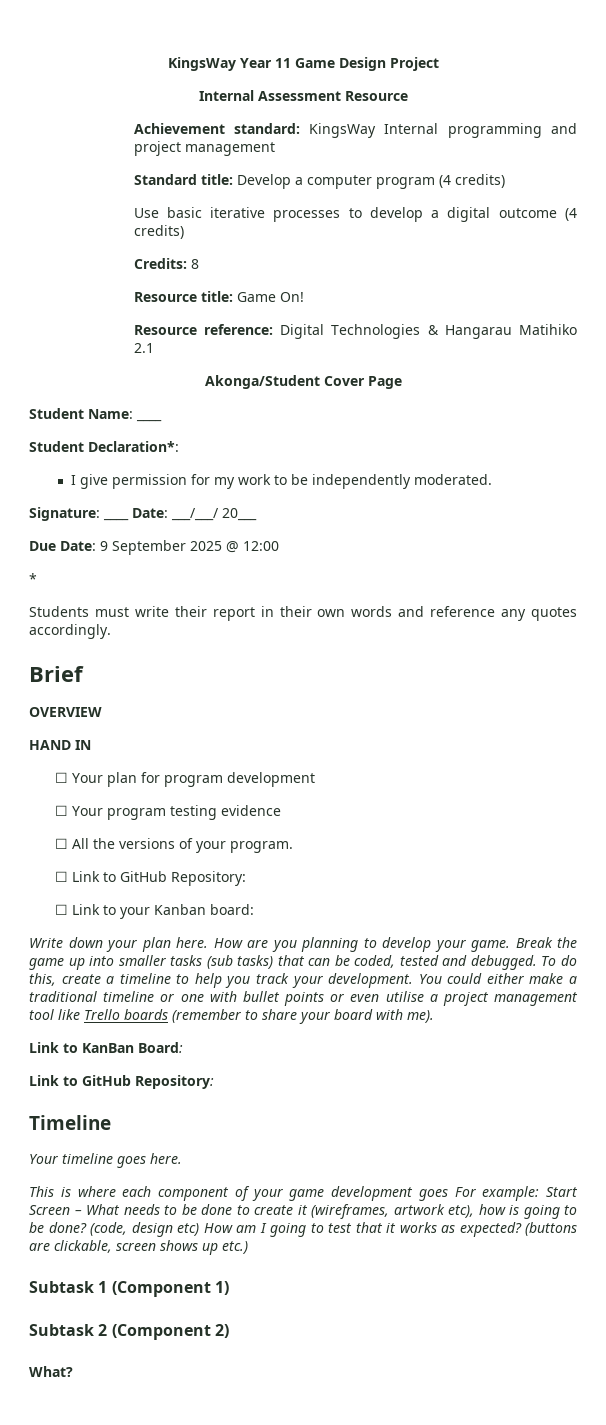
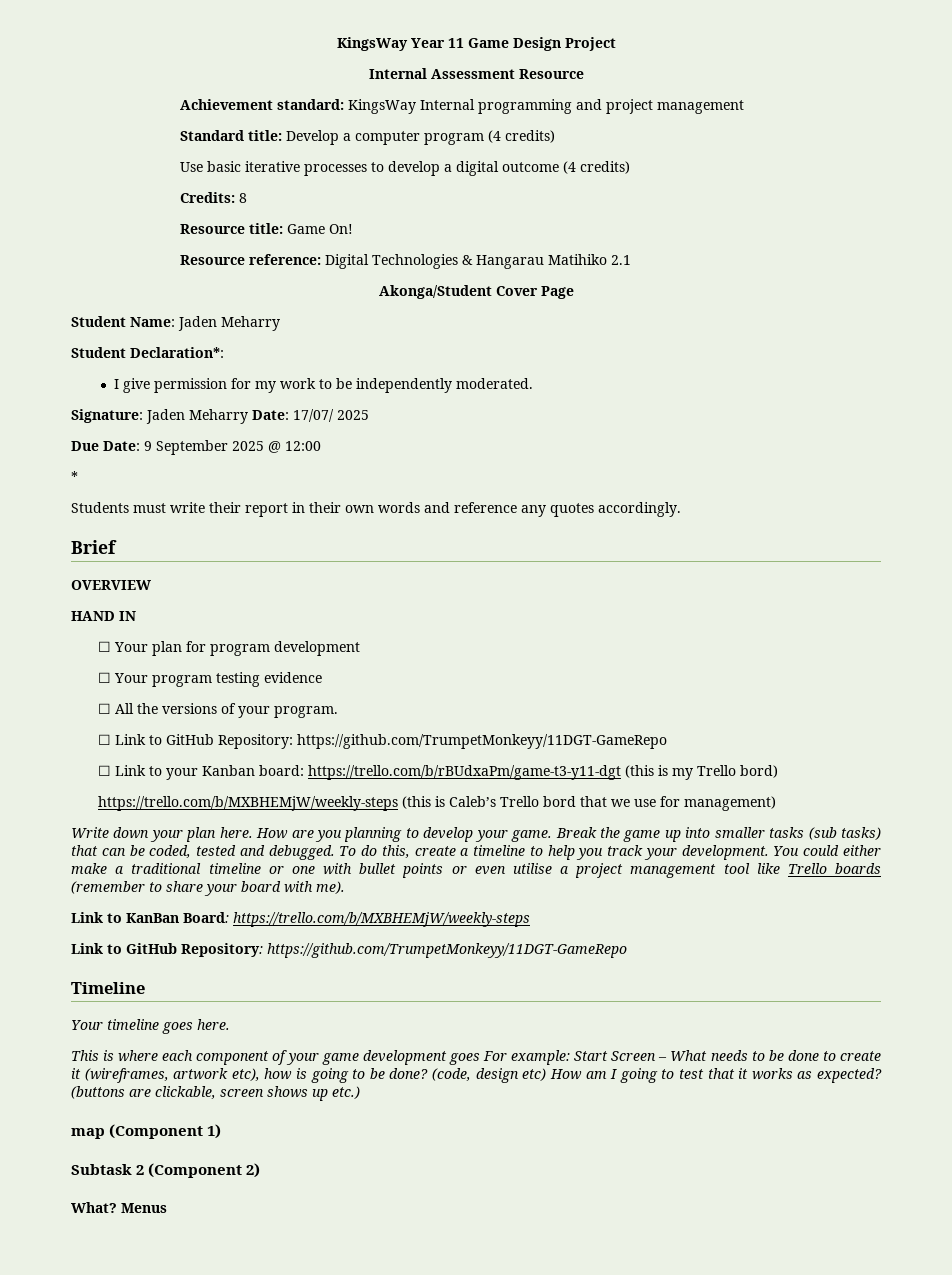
[136,419,162,422] ____ -> [178,316,280,331] Jaden Meharry
[103,518,129,521] [132,508,257,521] ____ Date: ___/___/ 20___ -> [146,409,369,424] Jaden Meharry Date: 17/07/ 2025
(247, 878) none -> [297,734,668,749] https://github.com/TrumpetMonkeyy/11DGT-GameRepo
(255, 909) none -> [308,765,779,780] [98,796,777,811] https://trello.com/b/rBUdxaPm/game-t3-y11-dgt (this is my Trello bord) // https://trello.com/b/MXBHEMjW/weekly-steps (this is Caleb’s Trello bord that we use for management)
[29,1075,214,1089] // Link to GitHub Repository: -> [233,912,530,927] [71,943,627,958] https://trello.com/b/MXBHEMjW/weekly-steps // Link to GitHub Repository: https://github.com/TrumpetMonkeyy/11DGT-GameRepo
[29,1281,108,1293] Subtask 1 -> [71,1128,105,1139] map
(73, 1371) none -> [121,1203,167,1213] Menus

